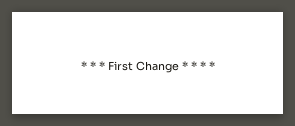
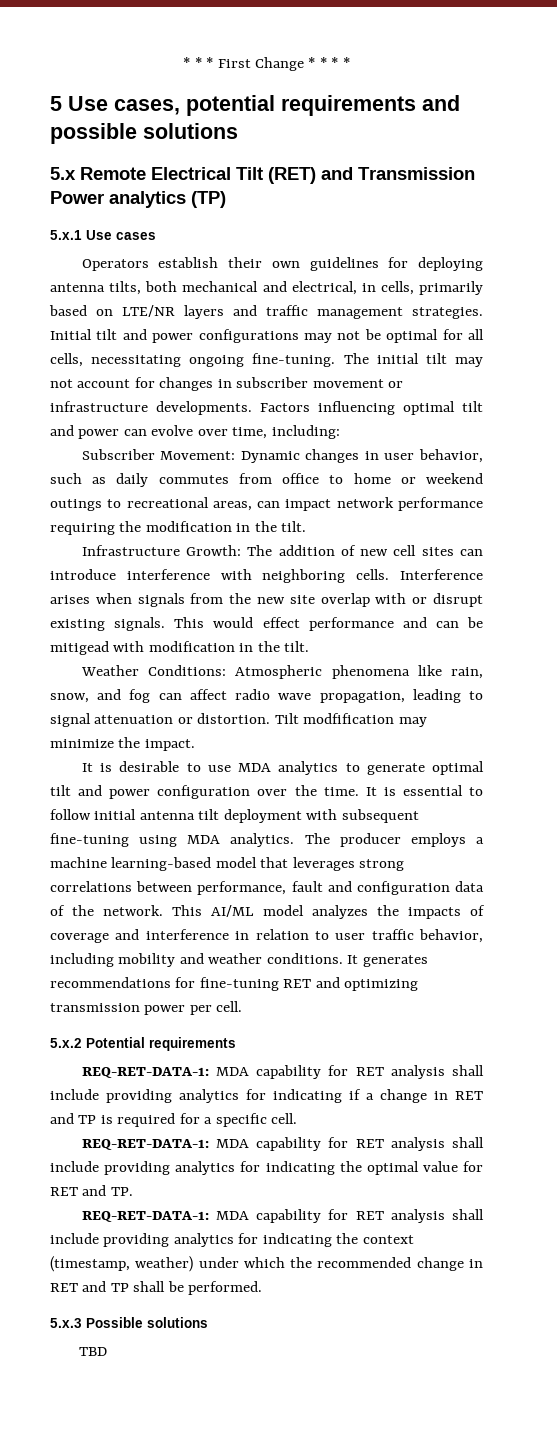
(215, 65) none -> [50,95,460,116] [50,123,238,144] [50,167,475,184] [50,191,226,208] [50,230,156,240] [81,257,483,271] [50,281,483,295] [49,305,483,319] [50,329,484,343] [50,353,484,367] [50,377,404,391] [50,401,483,415] [50,425,340,439] [81,449,483,463] [50,473,484,487] [50,497,483,511] [50,521,307,535] [81,545,483,556] [50,569,484,583] [50,593,484,607] [50,617,483,631] [50,641,310,655] [80,665,483,679] [50,689,484,703] [50,713,427,727] [50,737,195,751] [81,761,484,775] [50,785,484,799] [50,809,419,823] [50,833,485,847] [50,857,405,871] [50,881,485,895] [50,905,485,919] [50,929,483,943] [50,953,428,967] [50,977,419,991] [50,1001,243,1015] [50,1037,236,1051] [81,1065,484,1079] [50,1089,483,1103] [50,1113,298,1127] [81,1137,484,1151] [50,1161,483,1175] [50,1185,133,1196] [81,1209,484,1223] [50,1233,414,1247] [50,1256,483,1272] [50,1281,263,1295] [50,1317,208,1328] [79,1347,108,1356] // 5 Use cases, potential requirements and possible solutions // 5.x Remote Electrical Tilt (RET) and Transmission Power analytics (TP) // 5.x.1 Use cases // Operators establish their own guidelines for deploying antenna tilts, both mechanical and electrical, in cells, primarily based on LTE/NR layers and traffic management strategies. Initial tilt and power configurations may not be optimal for all cells, necessitating ongoing fine-tuning. The initial tilt may not account for changes in subscriber movement or infrastructure developments. Factors influencing optimal tilt and power can evolve over time, including: // Subscriber Movement: Dynamic changes in user behavior, such as daily commutes from office to home or weekend outings to recreational areas, can impact network performance requiring the modification in the tilt. // Infrastructure Growth: The addition of new cell sites can introduce interference with neighboring cells. Interference arises when signals from the new site overlap with or disrupt existing signals. This would effect performance and can be mitigead with modification in the tilt. // Weather Conditions: Atmospheric phenomena like rain, snow, and fog can affect radio wave propagation, leading to signal attenuation or distortion. Tilt modfification may minimize the impact. // It is desirable to use MDA analytics to generate optimal tilt and power configuration over the time. It is essential to follow initial antenna tilt deployment with subsequent fine-tuning using MDA analytics. The producer employs a machine learning-based model that leverages strong correlations between performance, fault and configuration data of the network. This AI/ML model analyzes the impacts of coverage and interference in relation to user traffic behavior, including mobility and weather conditions. It generates recommendations for fine-tuning RET and optimizing transmission power per cell. // 5.x.2 Potential requirements // REQ-RET-DATA-1: MDA capability for RET analysis shall include providing analytics for indicating if a change in RET and TP is required for a specific cell. // REQ-RET-DATA-1: MDA capability for RET analysis shall include providing analytics for indicating the optimal value for RET and TP. // REQ-RET-DATA-1: MDA capability for RET analysis shall include providing analytics for indicating the context (timestamp, weather) under which the recommended change in RET and TP shall be performed. // 5.x.3 Possible solutions // TBD

